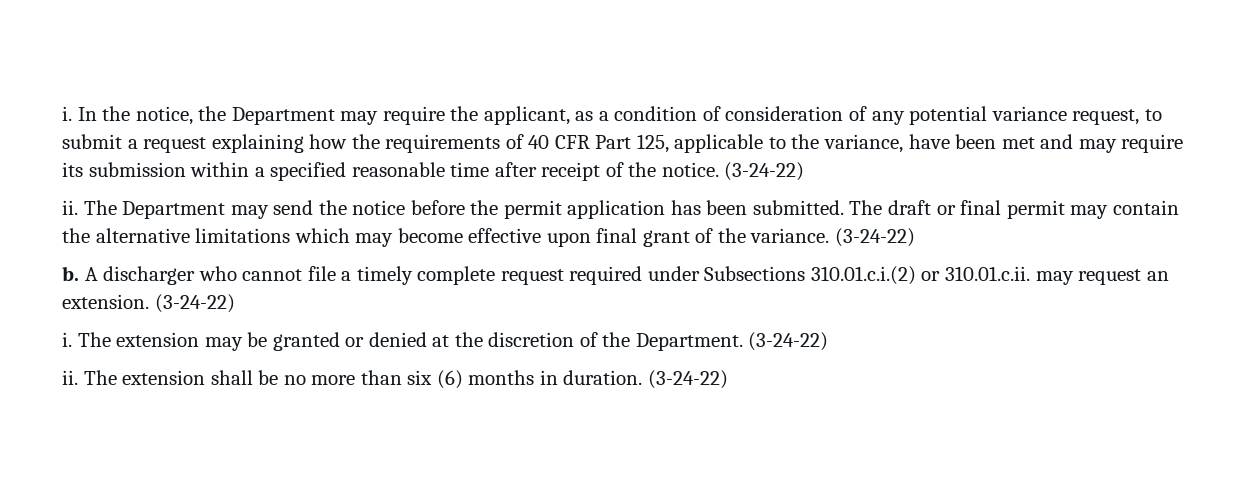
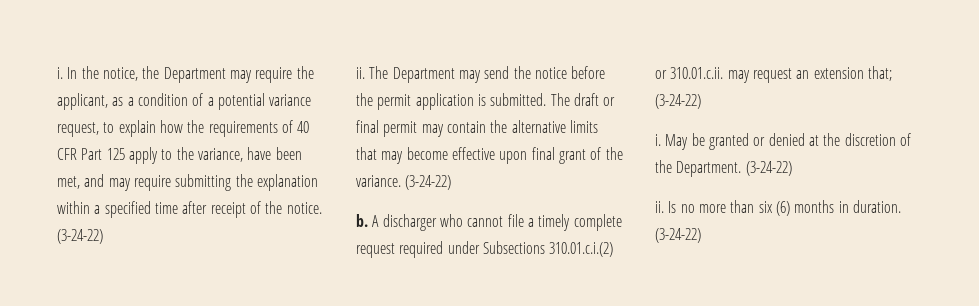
[725,106,905,125] consideration of any -> [207,97,214,106] a
[62,134,304,153] submit a request explaining -> [118,120,156,137] explain
[636,134,764,153] 125, applicable -> [106,147,158,164] 125 apply
[1001,137,1035,149] met -> [57,176,80,189] met,
[62,162,186,177] its submission -> [175,174,318,191] submitting the explanation
[351,162,445,177] reasonable -> (151, 209) none
[670,200,748,215] has been -> [477,94,486,106] is
[195,228,350,243] limitations which -> [569,120,598,133] [356,147,377,160] limits that
[62,294,149,309] extension. -> [813,66,892,81] extension that;
[77,332,243,351] The extension may -> [665,134,689,150] May
[83,370,279,385] The extension shall be -> [668,201,677,213] Is

